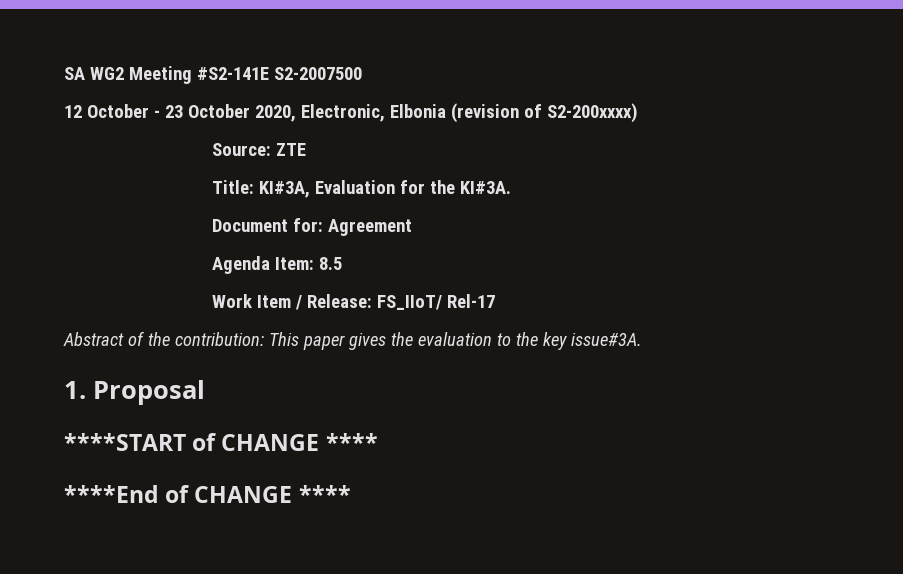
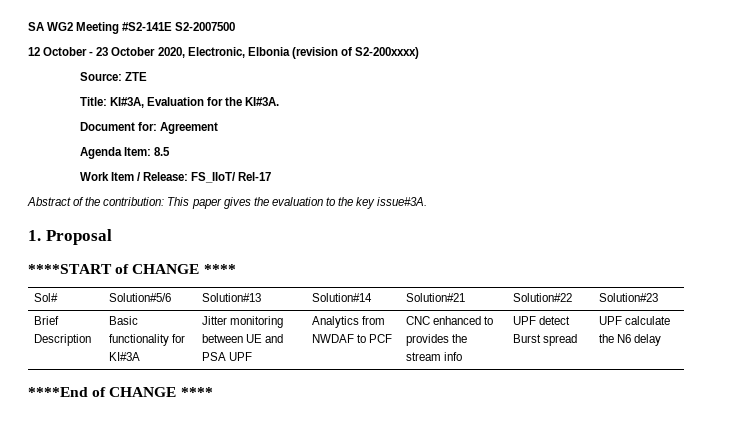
(378, 442) none -> [33,293,58,302] [108,293,171,302] [201,293,261,302] [311,293,372,302] [405,293,465,302] [512,293,572,302] [598,293,658,302] [33,316,59,325] [33,334,91,346] [108,316,138,325] [108,334,186,346] [108,352,140,361] [201,316,284,328] [201,334,284,343] [201,352,253,361] [311,316,386,328] [311,334,393,343] [405,316,494,325] [405,334,468,346] [405,352,463,361] [512,316,571,325] [512,334,578,346] [598,316,671,325] [598,334,662,346] // Sol# | Solution#5/6 | Solution#13 | Solution#14 | Solution#21 | Solution#22 | Solution#23 // Brief Description | Basic functionality for KI#3A | Jitter monitoring between UE and PSA UPF | Analytics from NWDAF to PCF | CNC enhanced to provides the stream info | UPF detect Burst spread | UPF calculate the N6 delay

